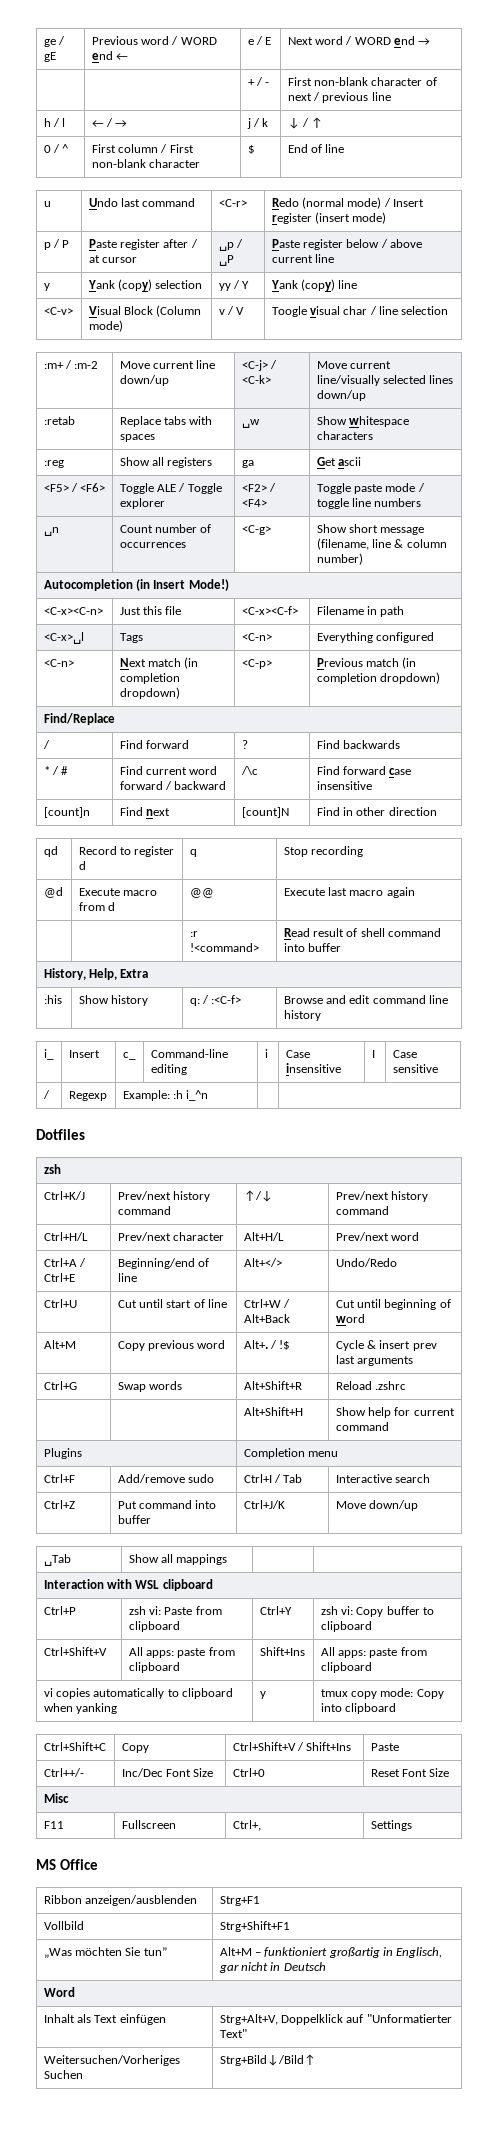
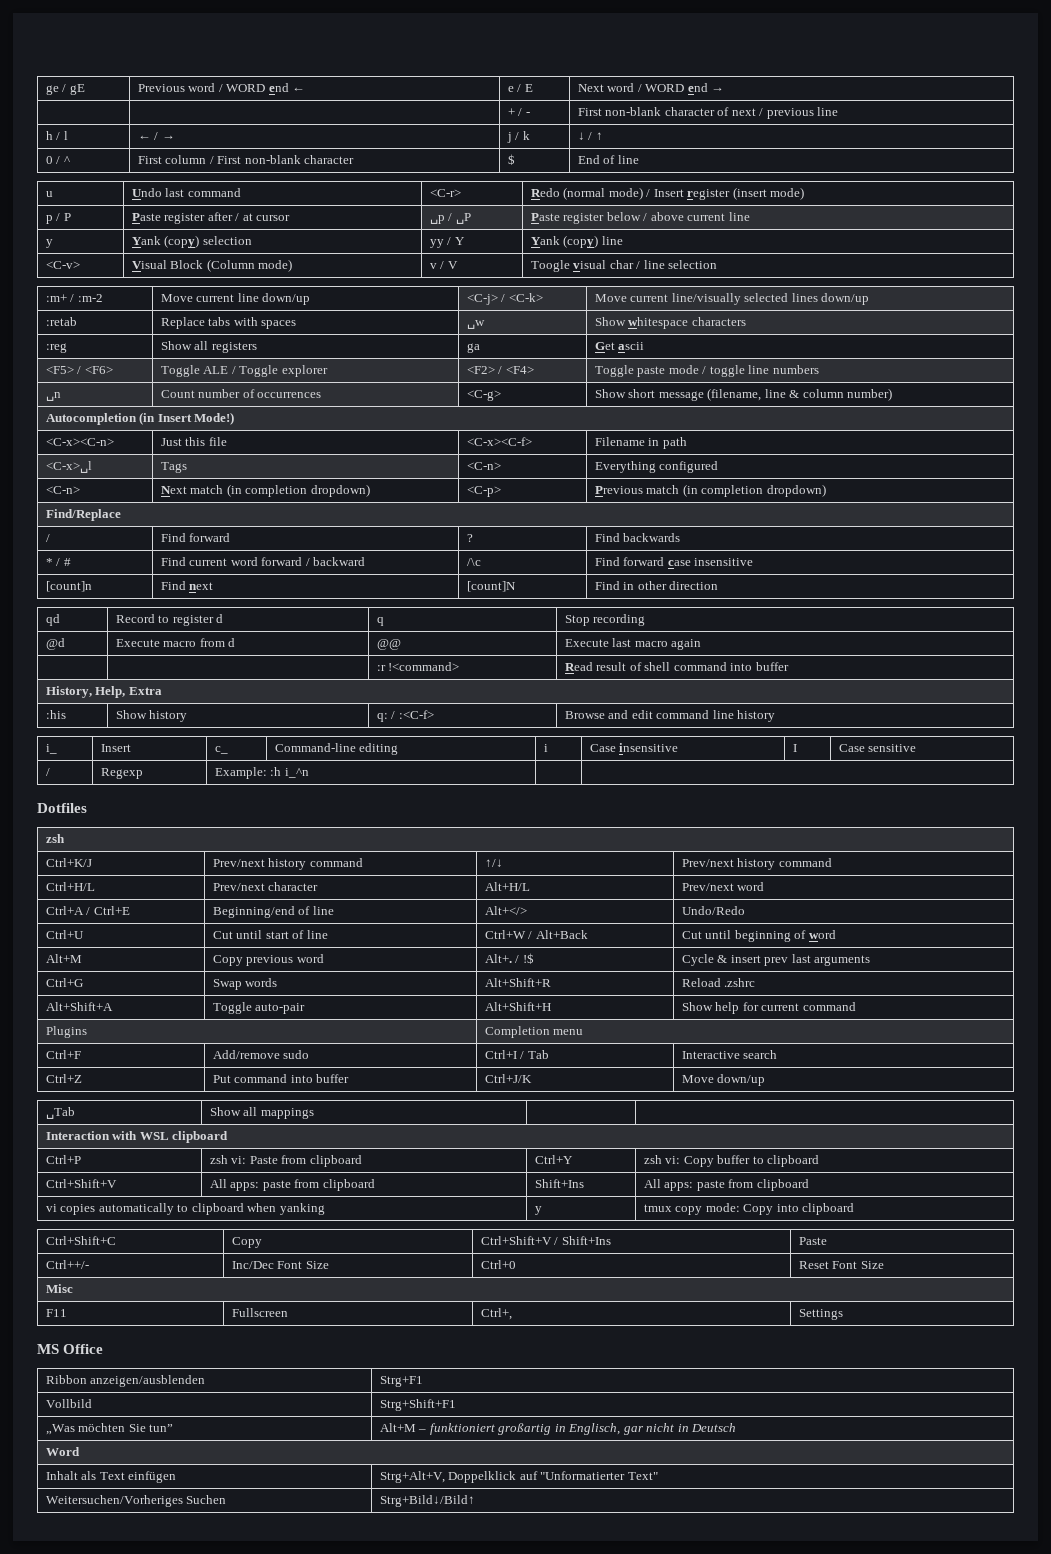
(406, 1385) | -> [45,1002,113,1011] [212,1002,306,1014] Alt+Shift+A | Toggle auto-pair

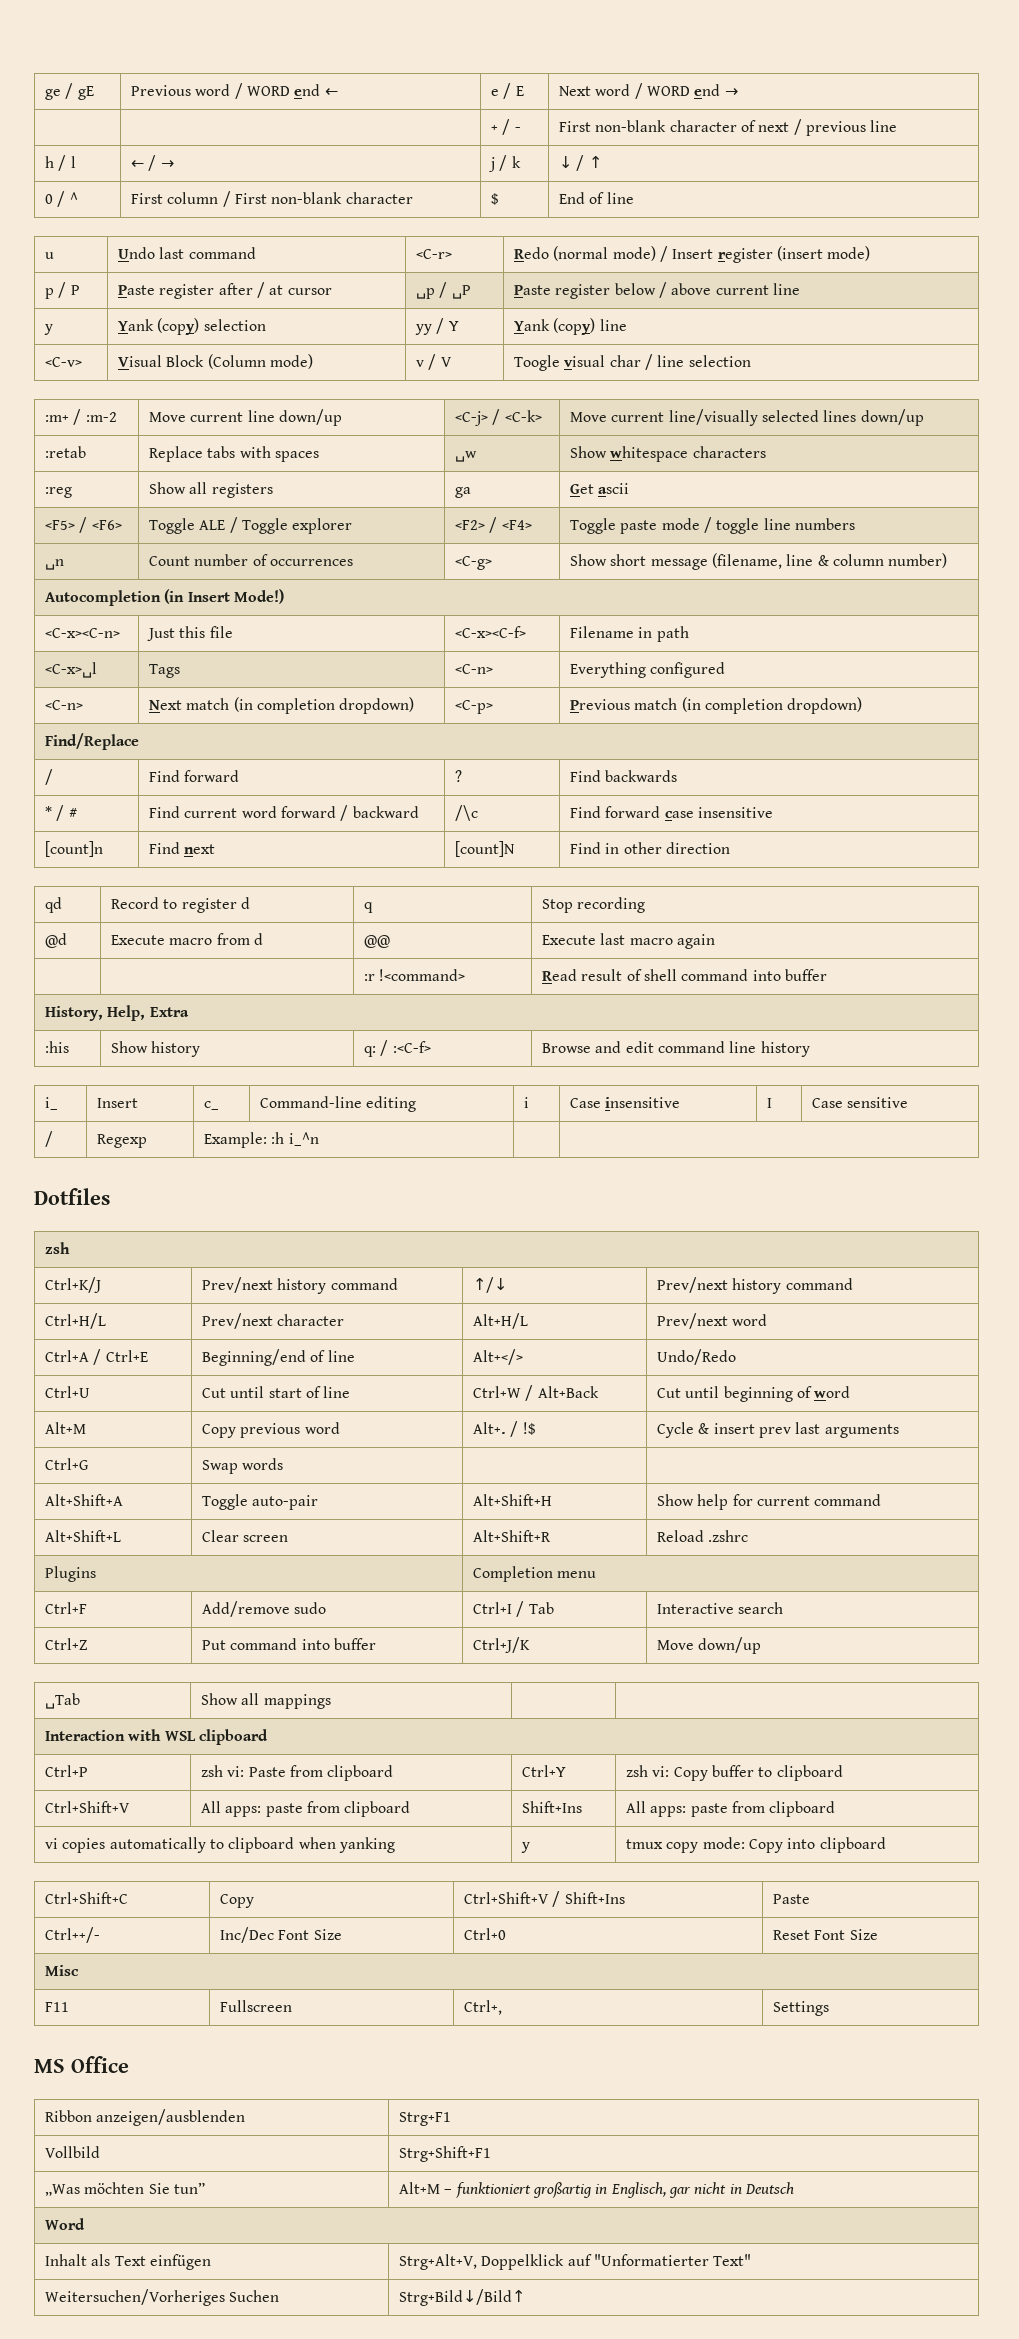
[484,978,551,987] [681,978,756,987] Alt+Shift+R | Reload .zshrc -> (284, 1464) |
(856, 1006) none -> [45,1530,122,1542] [202,1530,289,1542] [473,1530,552,1542] [657,1530,749,1542] // Alt+Shift+L | Clear screen | Alt+Shift+R | Reload .zshrc

